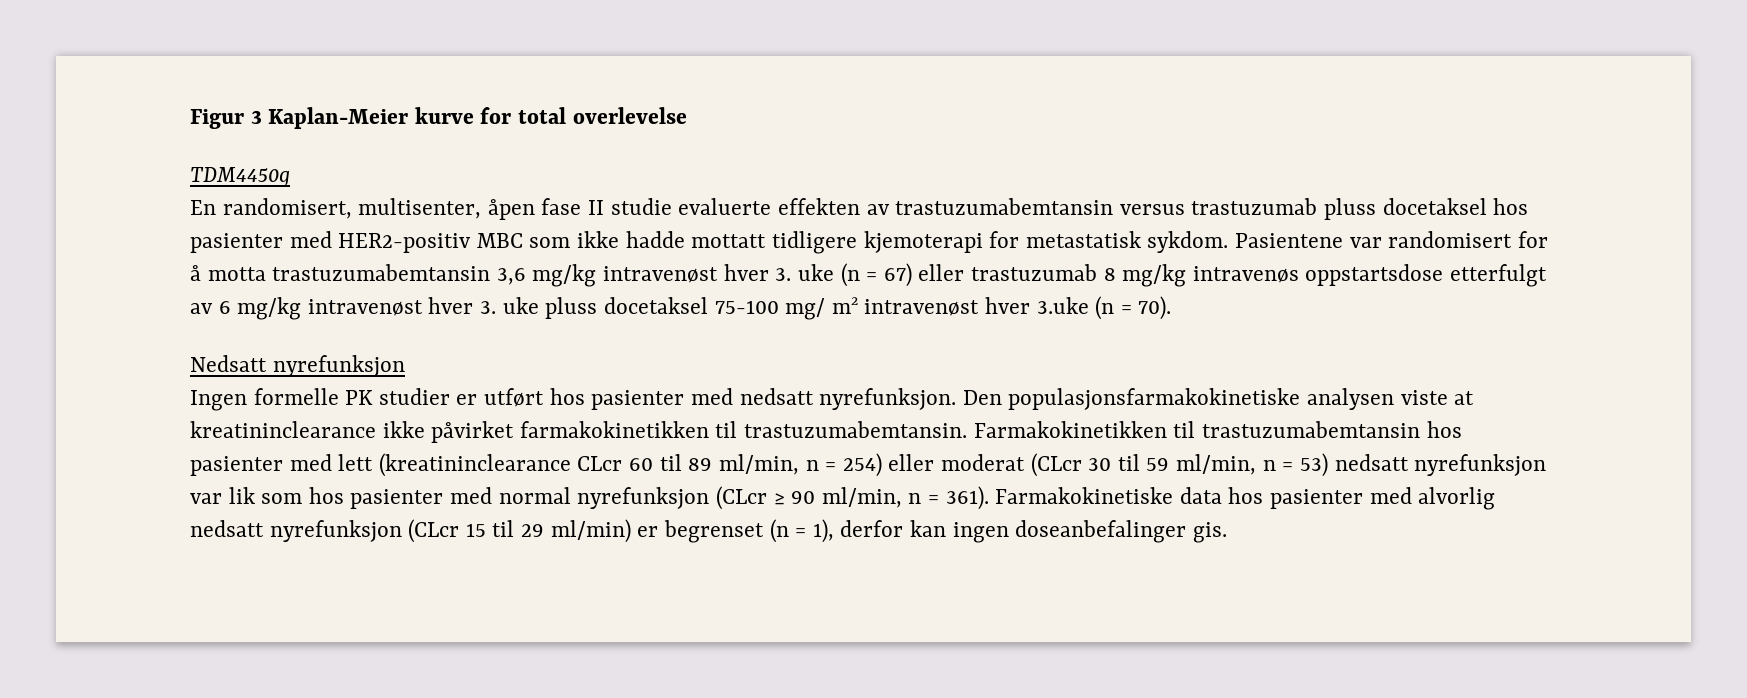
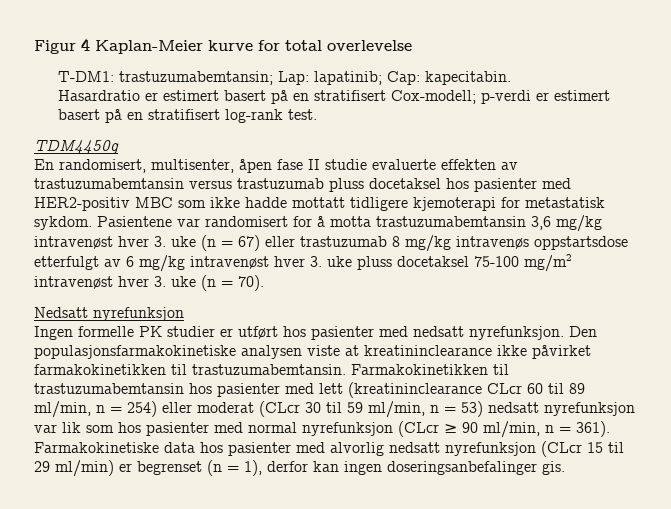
[250,110,262,124] 3 -> [81,38,90,51] 4
(687, 115) none -> [58,71,512,85] [58,90,611,104] [58,109,318,123] // T-DM1: trastuzumabemtansin; Lap: lapatinib; Cap: kapecitabin. // Hasardratio er estimert basert på en stratifisert Cox-modell; p-verdi er estimert basert på en stratifisert log-rank test.
[785,297,1089,320] mg/ m2 intravenøst hver 3.uke -> [524,254,572,272] [34,276,196,289] mg/m2 intravenøst hver 3. uke
[1015,520,1187,543] doseanbefalinger -> [387,461,537,475] doseringsanbefalinger

